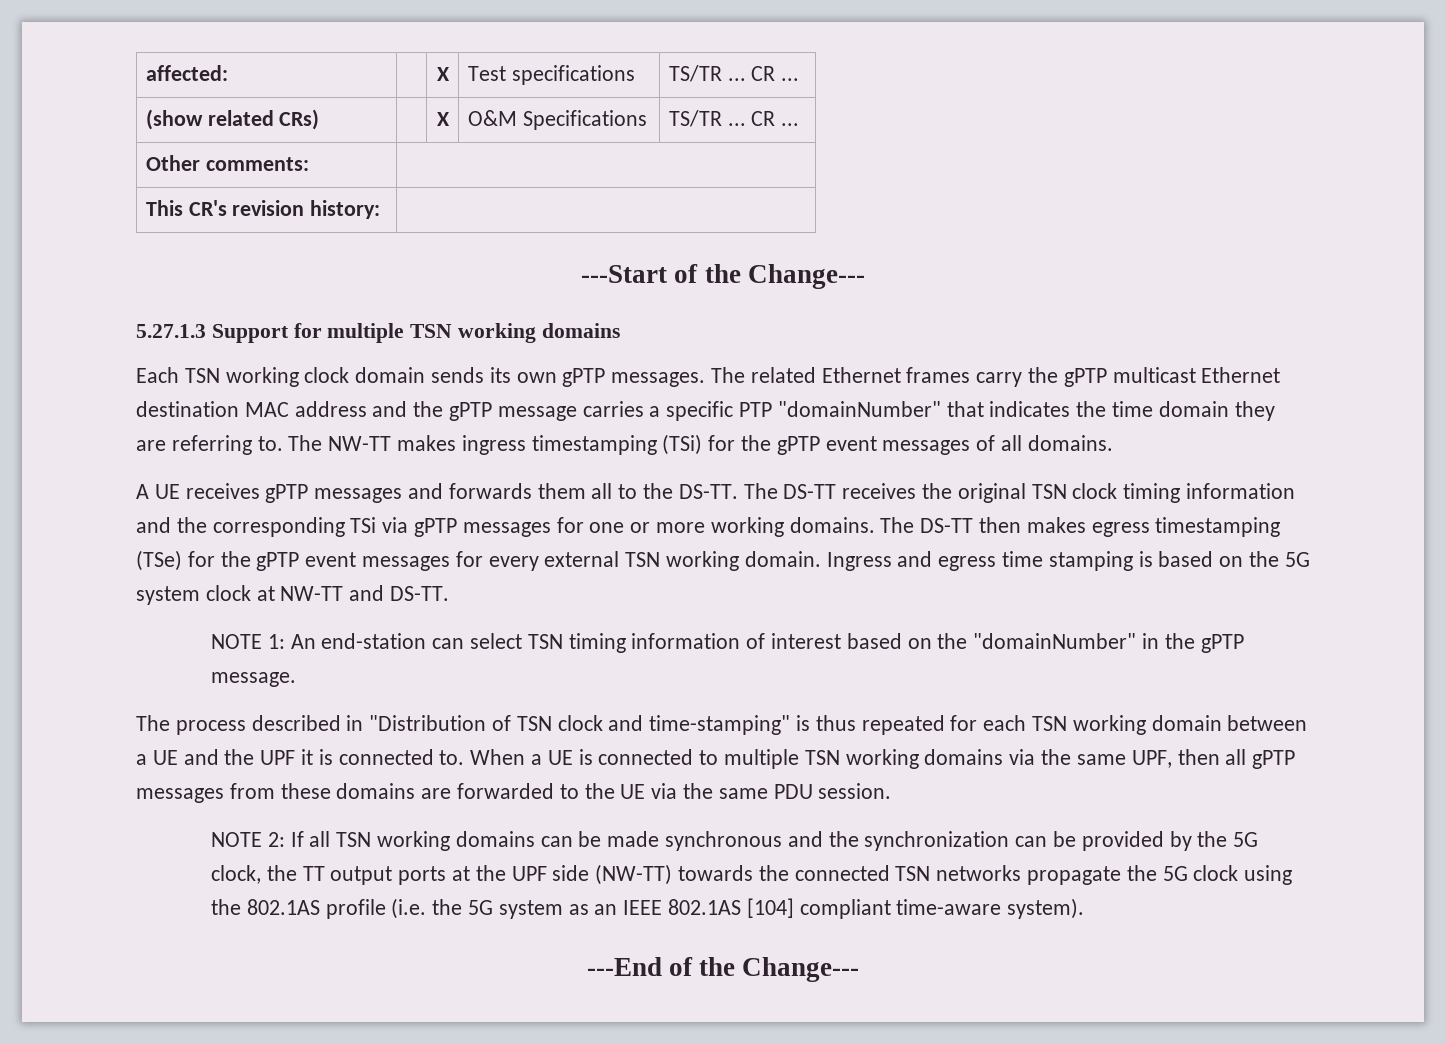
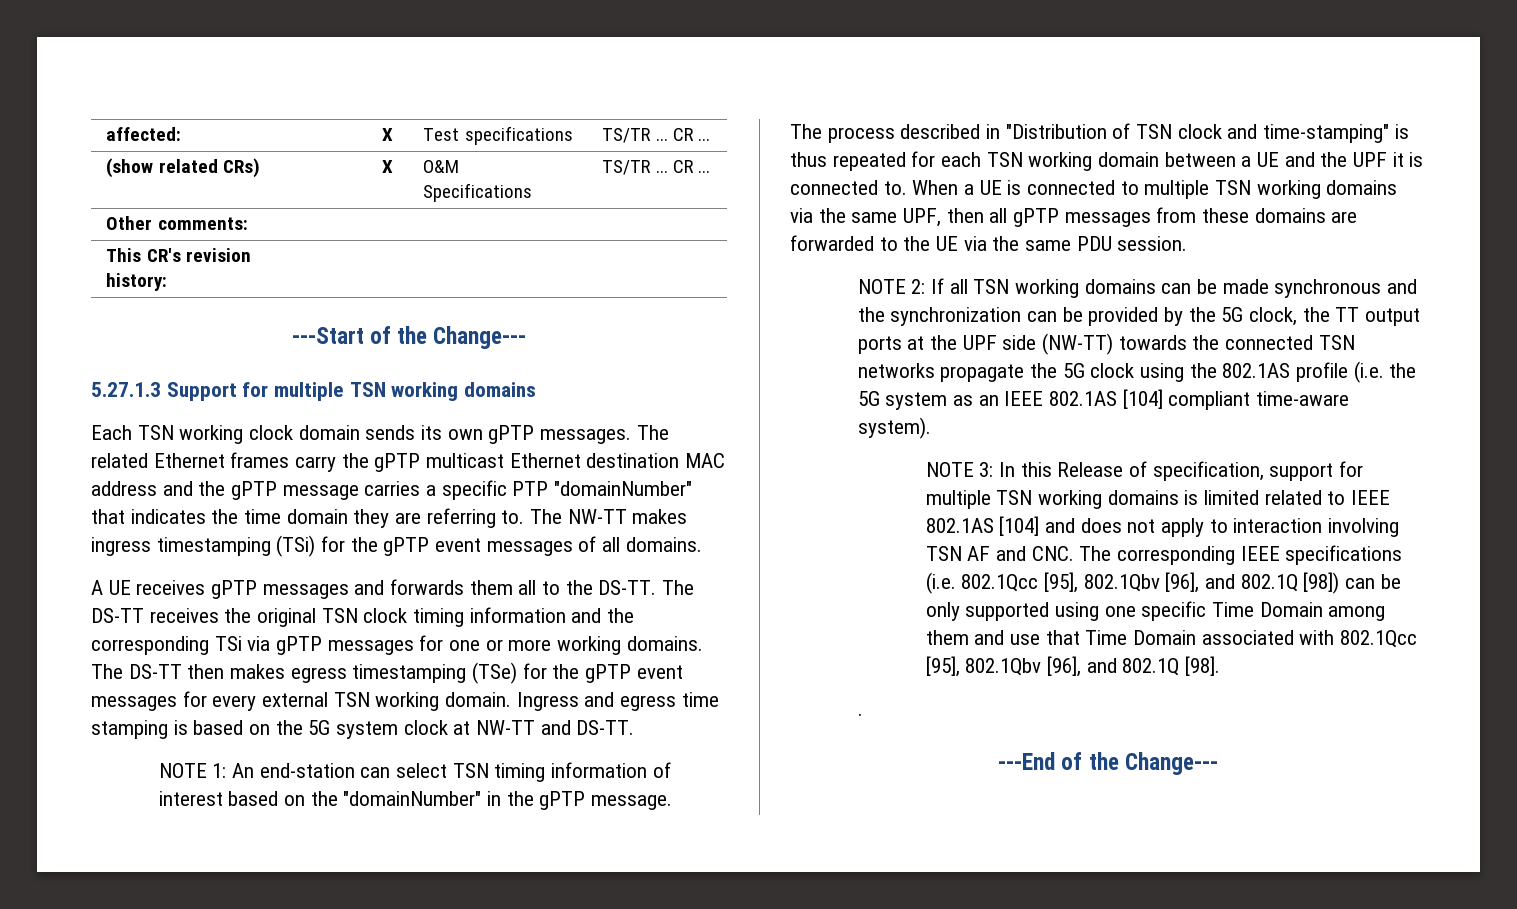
(1085, 908) none -> [925,461,1363,481] [925,490,1390,509] [925,516,1399,537] [925,545,1403,565] [925,572,1401,594] [925,601,1386,621] [925,630,1417,648] [925,656,1220,677] [857,713,863,716] // NOTE 3: In this Release of specification, support for multiple TSN working domains is limited related to IEEE 802.1AS [104] and does not apply to interaction involving TSN AF and CNC. The corresponding IEEE specifications (i.e. 802.1Qcc [95], 802.1Qbv [96], and 802.1Q [98]) can be only supported using one specific Time Domain among them and use that Time Domain associated with 802.1Qcc [95], 802.1Qbv [96], and 802.1Q [98]. // .

